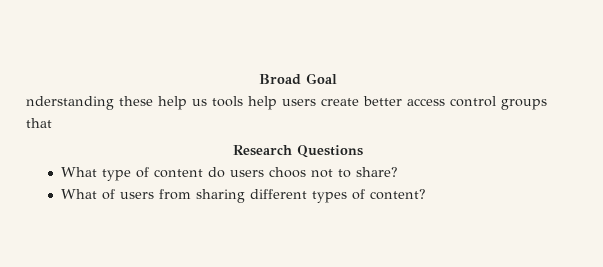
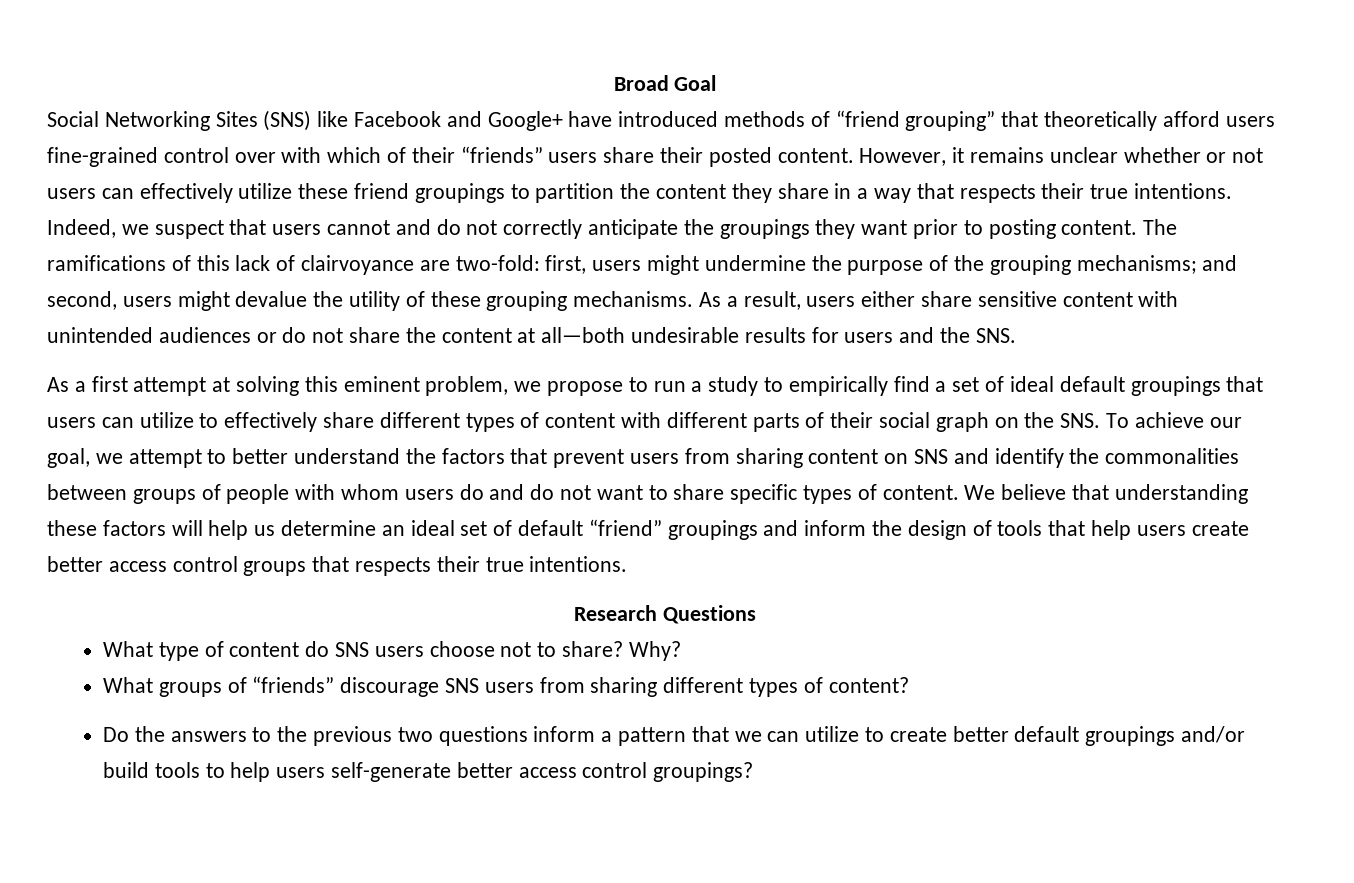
[26,96,243,110] nderstanding these help us tools -> [47,110,1275,131] [47,146,1264,167] [47,183,1233,203] [47,219,1178,239] [47,255,1238,275] [47,291,1179,311] [47,327,1016,343] [47,376,1264,396] [47,412,1242,432] [47,448,1240,468] [47,484,1248,504] [47,519,1086,540] Social Networking Sites (SNS) like Facebook and Google+ have introduced methods of “friend grouping” that theoretically afford users fine-grained control over with which of their “friends” users share their posted content. However, it remains unclear whether or not users can effectively utilize these friend groupings to partition the content they share in a way that respects their true intentions. Indeed, we suspect that users cannot and do not correctly anticipate the groupings they want prior to posting content. The ramifications of this lack of clairvoyance are two-fold: first, users might undermine the purpose of the grouping mechanisms; and second, users might devalue the utility of these grouping mechanisms. As a result, users either share sensitive content with unintended audiences or do not share the content at all—both undesirable results for users and the SNS. // As a first attempt at solving this eminent problem, we propose to run a study to empirically find a set of ideal default groupings that users can utilize to effectively share different types of content with different parts of their social graph on the SNS. To achieve our goal, we attempt to better understand the factors that prevent users from sharing content on SNS and identify the commonalities between groups of people with whom users do and do not want to share specific types of content. We believe that understanding these factors will help us determine an ideal set of default “friend” groupings and inform the design of tools that
(52, 123) none -> [355,556,628,576] respects their true intentions.
[230,167,307,178] users choos -> [334,641,495,657] SNS users choose
[61,189,116,200] // What of -> [628,641,681,661] [102,676,479,697] Why? // What groups of “friends” discourage SNS
(427, 194) none -> [102,726,1246,746] [102,762,754,782] // Do the answers to the previous two questions inform a pattern that we can utilize to create better default groupings and/or build tools to help users self-generate better access control groupings?

